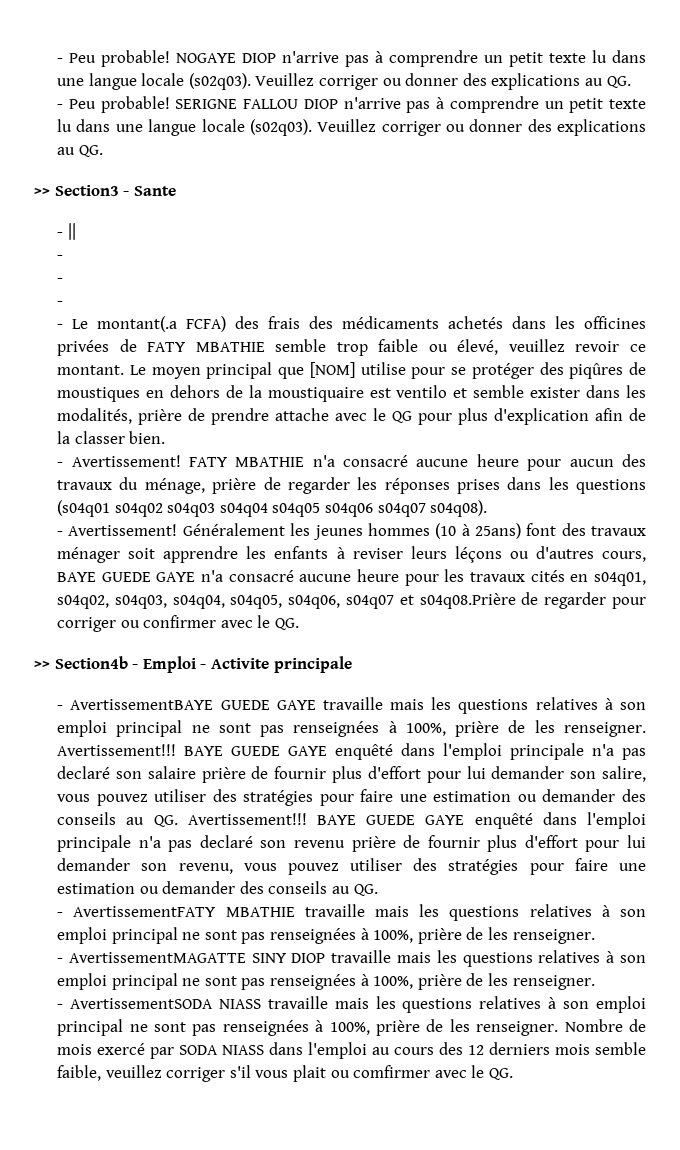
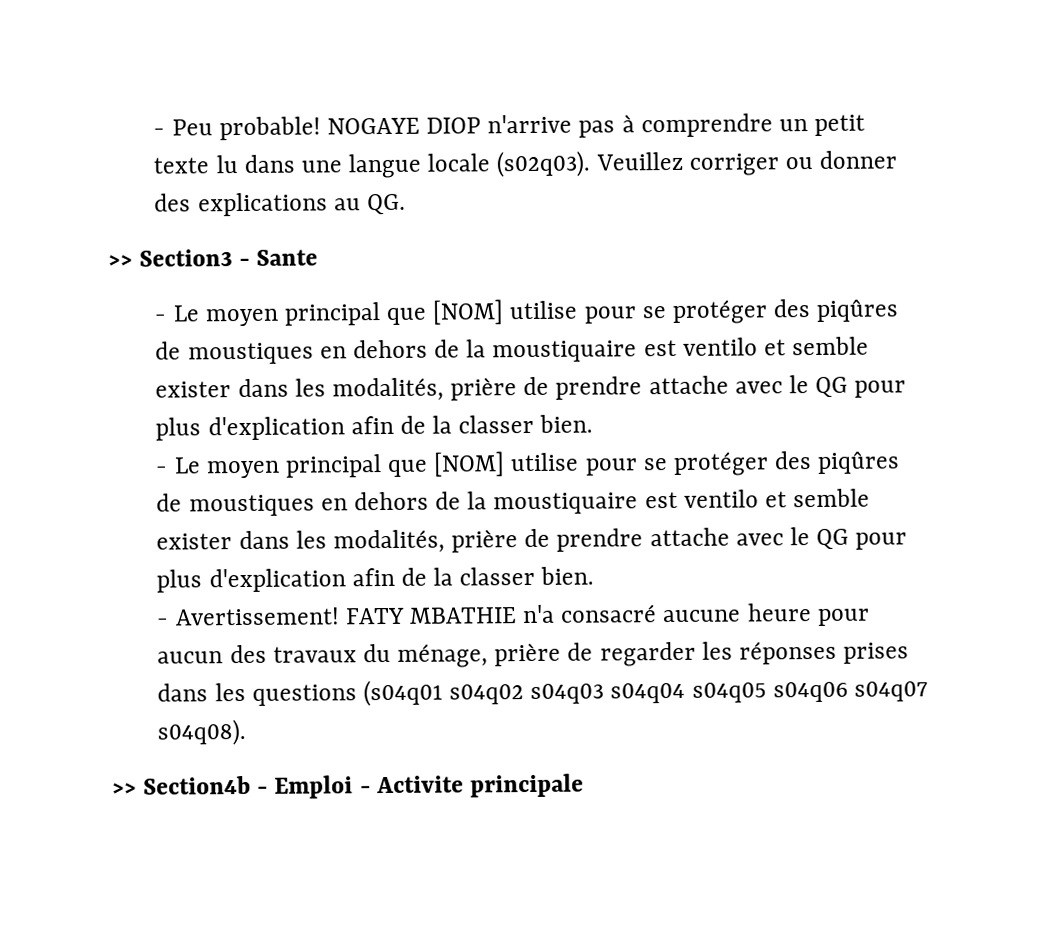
[57,96,647,113] [57,119,646,136] [57,145,103,157] // - Peu probable! SERIGNE FALLOU DIOP n'arrive pas à comprendre un petit texte lu dans une langue locale (s02q03). Veuillez corriger ou donner des explications au QG. -> (406, 204) none
[67,223,76,240] [57,255,64,260] [57,278,64,283] [57,301,64,306] [57,316,647,332] [57,339,647,356] [57,365,125,375] || // - // - // - // - Le montant(.a FCFA) des frais des médicaments achetés dans les officines privées de FATY MBATHIE semble trop faible ou élevé, veuillez revoir ce montant. -> [172,298,900,327] [155,336,869,365] [155,375,907,402] [155,414,594,441] [155,466,169,474] Le moyen principal que [NOM] utilise pour se protéger des piqûres de moustiques en dehors de la moustiquaire est ventilo et semble exister dans les modalités, prière de prendre attache avec le QG pour plus d'explication afin de la classer bien. // -
[57,523,646,540] [57,546,647,563] [57,569,646,586] [57,592,647,609] [57,615,300,632] // - Avertissement! Généralement les jeunes hommes (10 à 25ans) font des travaux ménager soit apprendre les enfants à reviser leurs léçons ou d'autres cours, BAYE GUEDE GAYE n'a consacré aucune heure pour les travaux cités en s04q01, s04q02, s04q03, s04q04, s04q05, s04q06, s04q07 et s04q08.Prière de regarder pour corriger ou confirmer avec le QG. -> (247, 732) none
[57,697,646,714] [57,720,646,737] [57,743,646,760] [57,766,646,783] [57,789,647,806] [57,812,646,829] [57,835,646,852] [57,858,646,875] [57,881,378,896] [57,904,646,921] [57,927,595,944] [57,950,647,967] [57,973,595,990] [57,996,646,1013] [57,1019,646,1036] [57,1042,646,1059] [57,1065,514,1082] // - AvertissementBAYE GUEDE GAYE travaille mais les questions relatives à son emploi principal ne sont pas renseignées à 100%, prière de les renseigner. Avertissement!!! BAYE GUEDE GAYE enquêté dans l'emploi principale n'a pas declaré son salaire prière de fournir plus d'effort pour lui demander son salire, vous pouvez utiliser des stratégies pour faire une estimation ou demander des conseils au QG. Avertissement!!! BAYE GUEDE GAYE enquêté dans l'emploi principale n'a pas declaré son revenu prière de fournir plus d'effort pour lui demander son revenu, vous pouvez utiliser des stratégies pour faire une estimation ou demander des conseils au QG. // - AvertissementFATY MBATHIE travaille mais les questions relatives à son emploi principal ne sont pas renseignées à 100%, prière de les renseigner. // - AvertissementMAGATTE SINY DIOP travaille mais les questions relatives à son emploi principal ne sont pas renseignées à 100%, prière de les renseigner. // - AvertissementSODA NIASS travaille mais les questions relatives à son emploi principal ne sont pas renseignées à 100%, prière de les renseigner. Nombre de mois exercé par SODA NIASS dans l'emploi au cours des 12 derniers mois semble faible, veuillez corriger s'il vous plait ou comfirmer avec le QG. -> (584, 785) none

